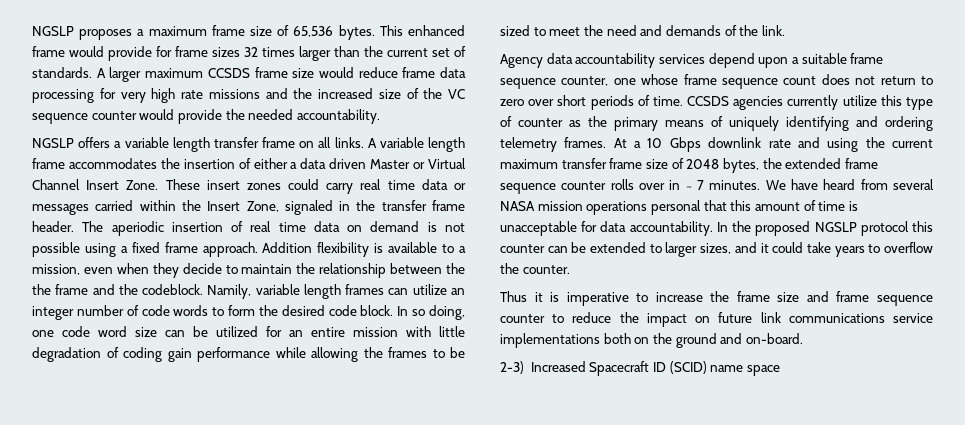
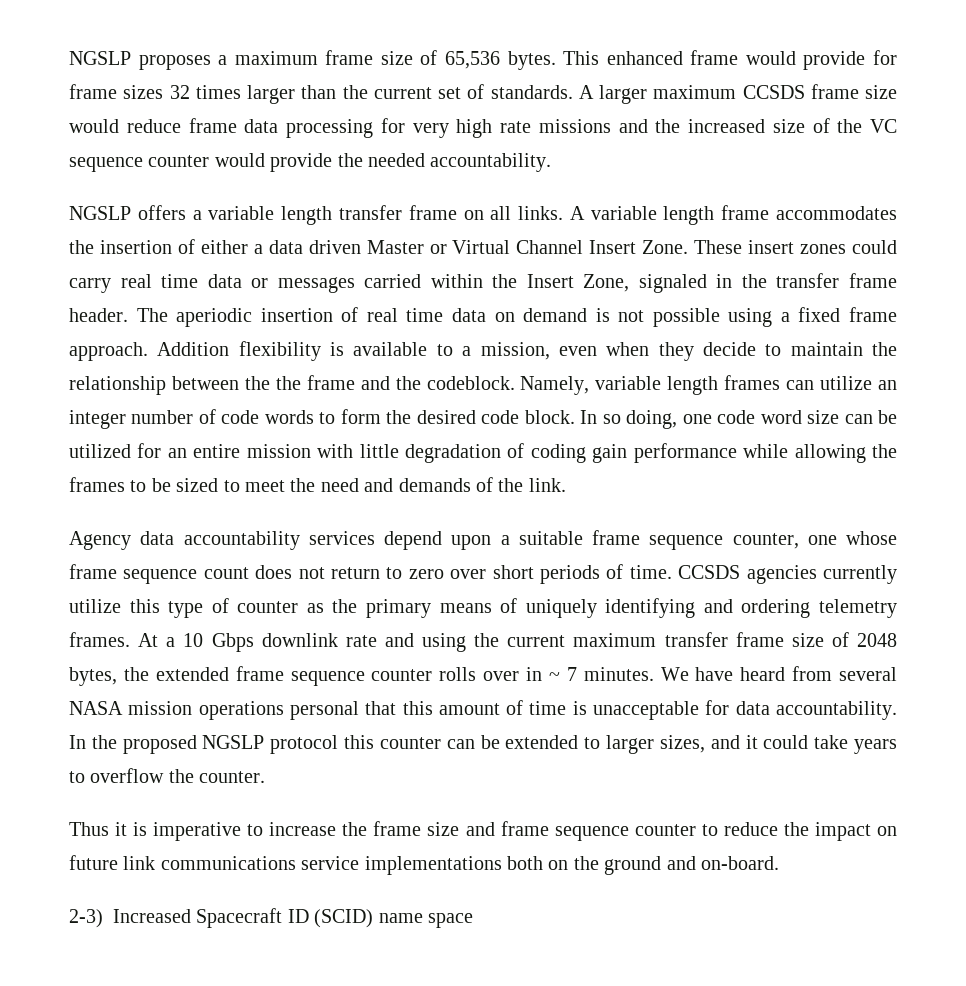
[207,284,252,299] Namily, -> [520,376,590,395] Namely,

